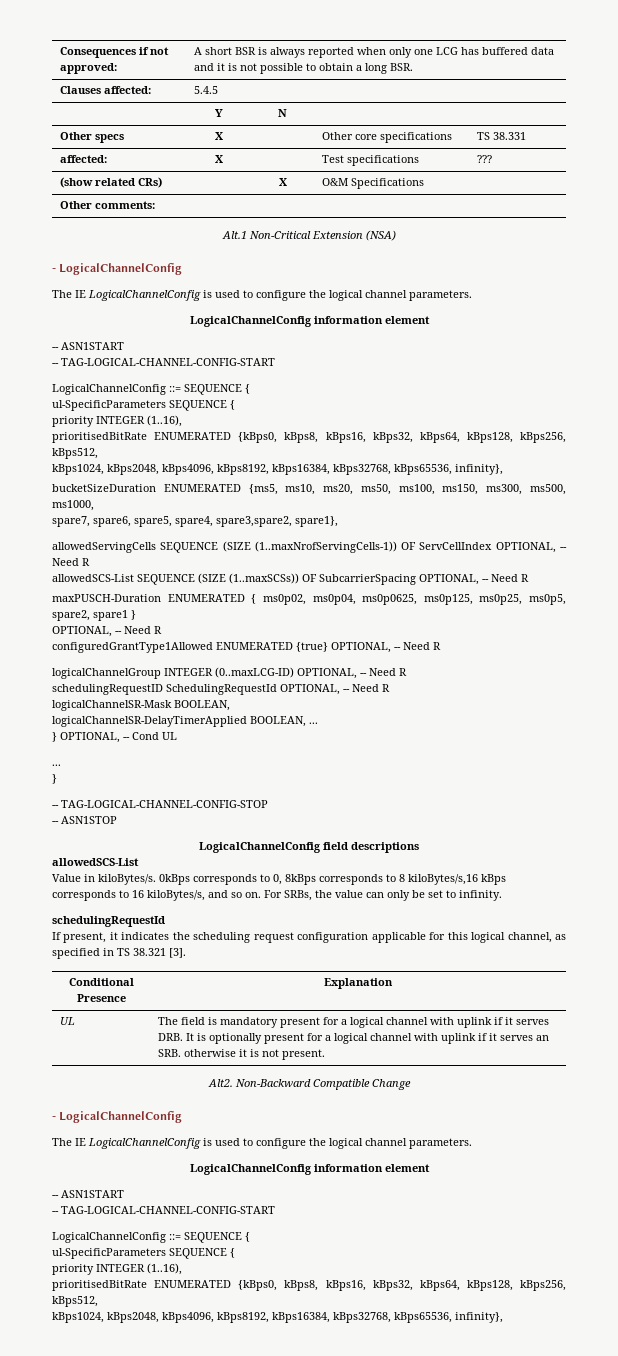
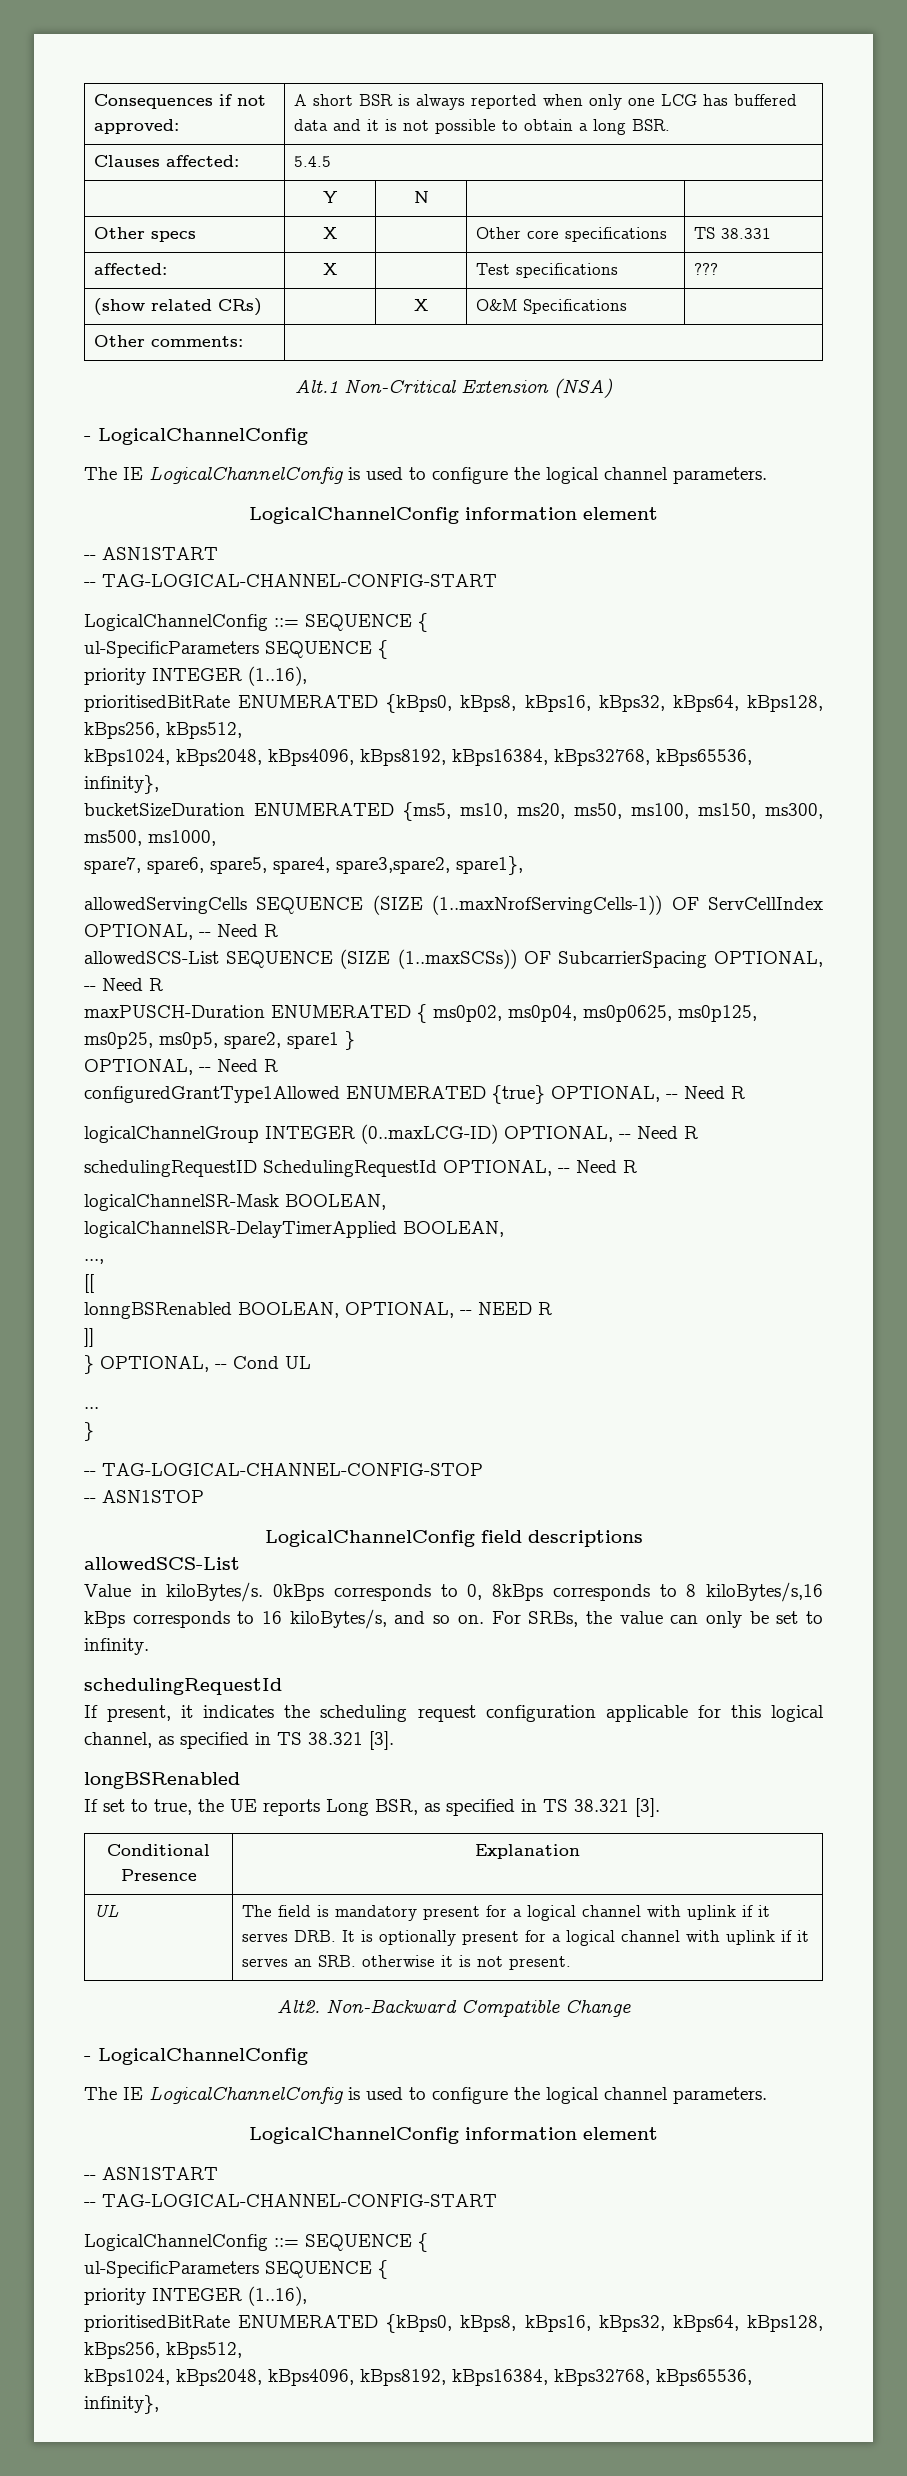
[309,722,318,724] ... -> [84,1259,104,1264] [84,1274,94,1293] [84,1302,552,1319] [84,1328,94,1347] // ..., // [[ // lonngBSRenabled BOOLEAN, OPTIONAL, -- NEED R // ]]
(186, 953) none -> [84,1772,240,1789] [84,1798,660,1817] // longBSRenabled // If set to true, the UE reports Long BSR, as specified in TS 38.321 [3].

